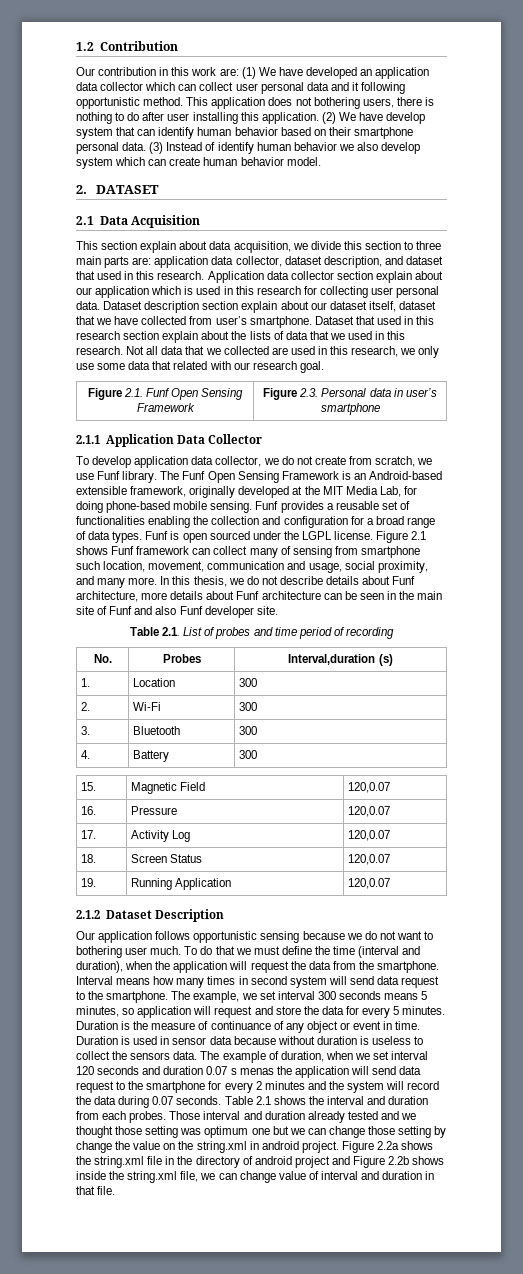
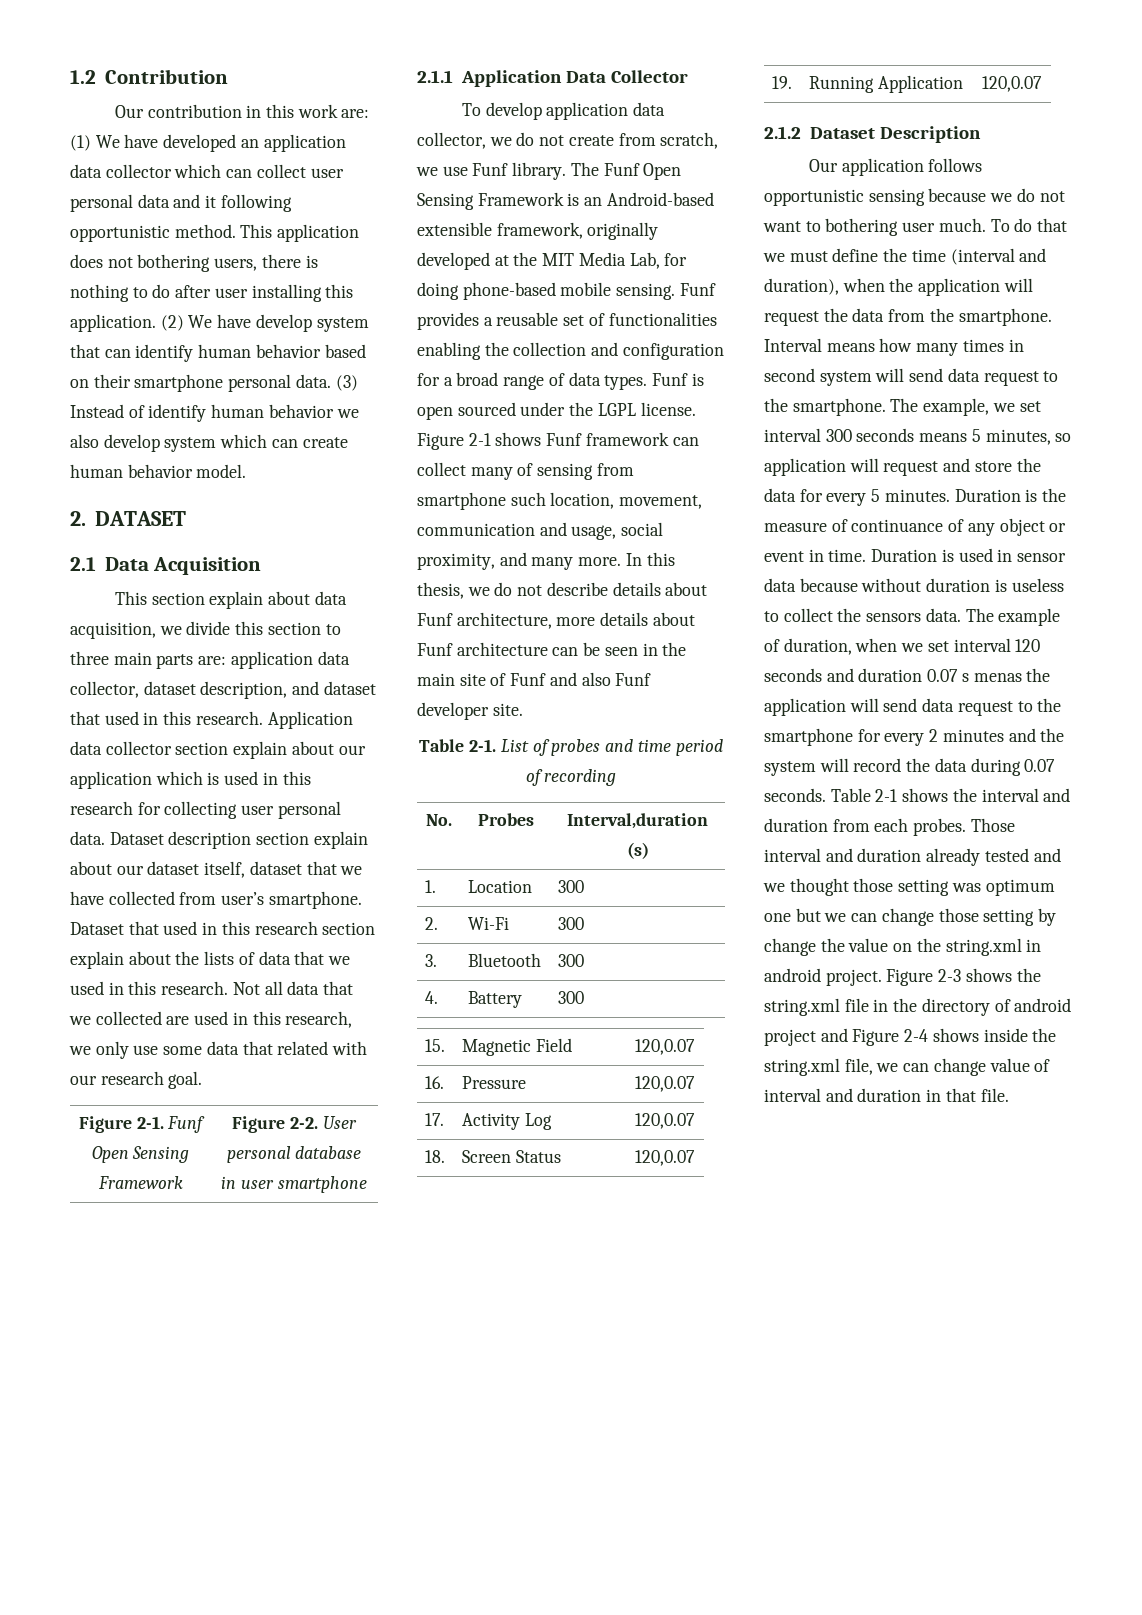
[123,388,143,397] 2.1. -> [136,1116,164,1129] 2-1.
[299,388,437,397] 2.3. Personal data in user’s -> [290,1116,357,1129] [226,1146,362,1163] [221,1176,274,1189] 2-2. User personal database in user
[411,531,427,540] 2.1 -> [468,433,491,446] 2-1
[162,627,181,636] 2.1. -> [469,739,497,752] 2-1.
[255,1096,271,1105] 2.1 -> [875,789,898,802] 2-1
[377,1141,400,1150] 2.2a -> [938,969,962,982] 2-3
[388,1156,410,1165] 2.2b -> [904,1029,929,1042] 2-4

